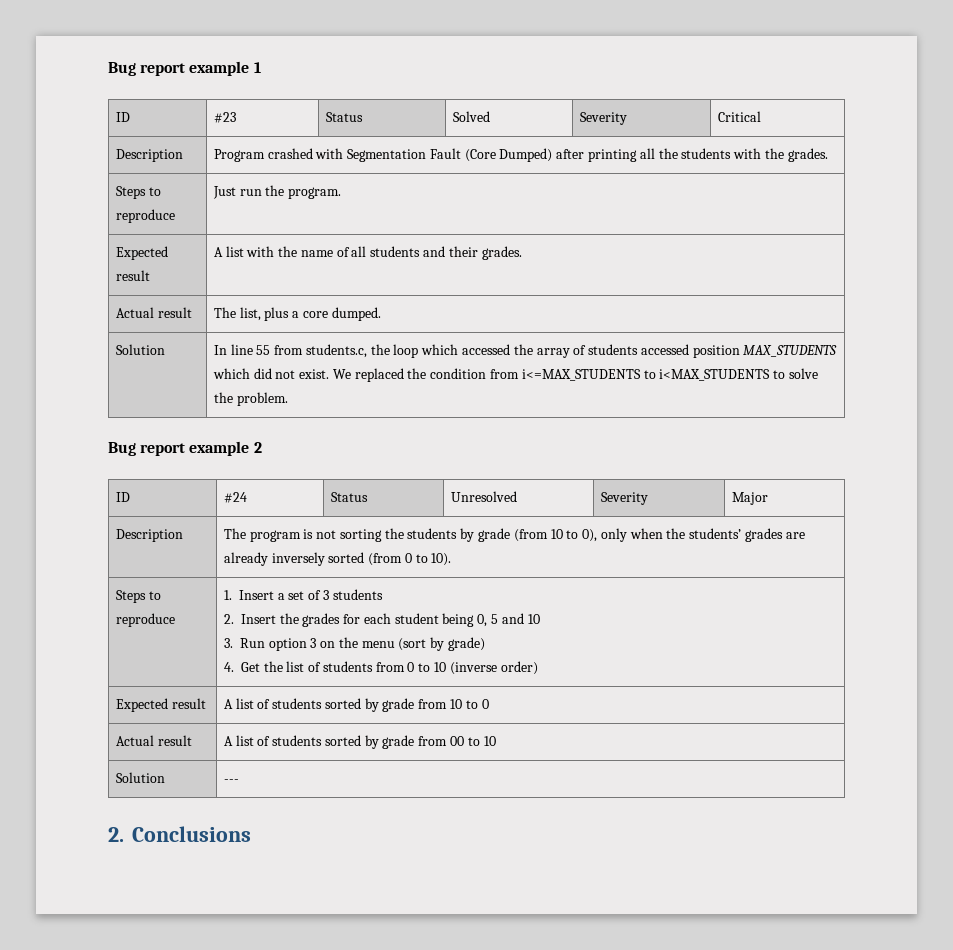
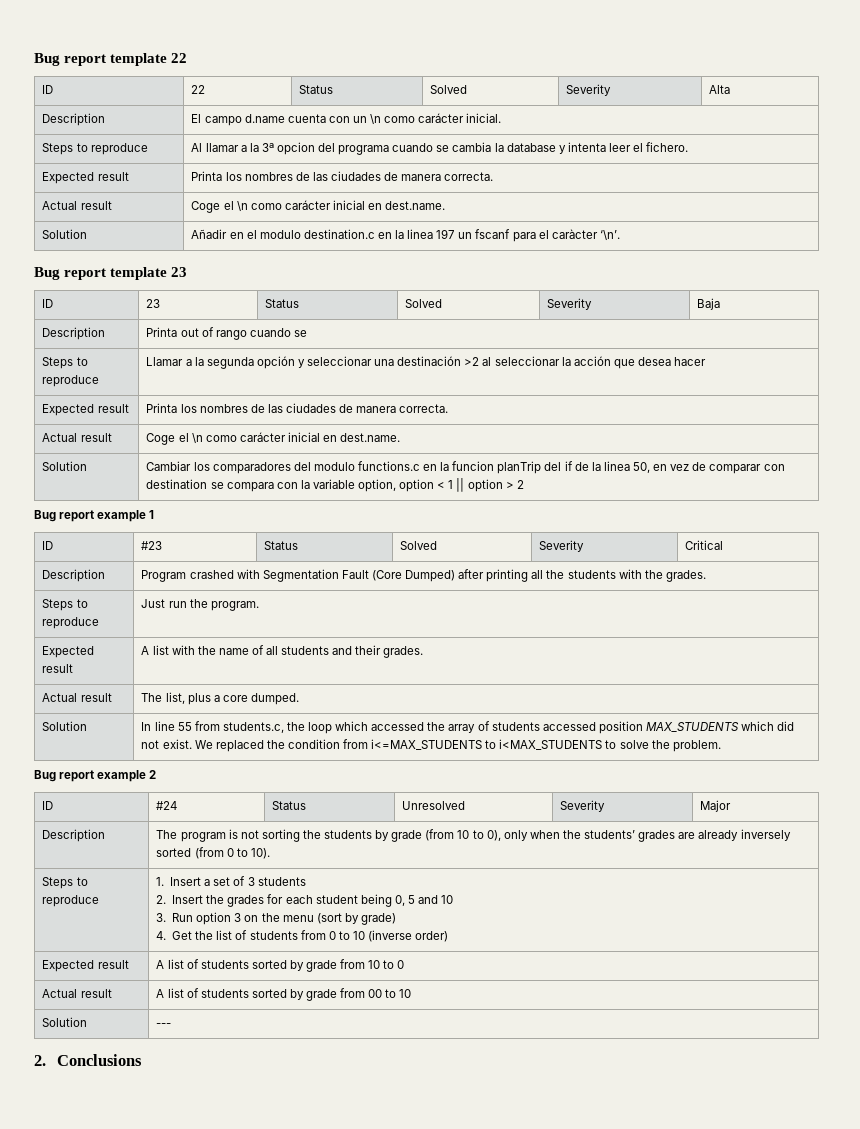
[108,62,186,76] Bug report -> [34,53,188,66] [42,85,54,94] [191,85,206,94] [299,85,334,94] [430,85,468,94] [566,84,612,96] [709,85,731,94] [42,113,106,126] [191,113,502,126] [42,143,148,155] [191,142,689,155] [42,172,129,184] [191,171,494,181] [42,201,112,210] [191,200,446,213] [42,229,88,239] [191,229,620,242] [34,267,188,280] [42,299,54,308] [146,299,161,308] [265,299,300,308] [405,299,443,308] [547,298,593,310] [697,298,721,310] [42,327,106,340] [146,327,307,340] [42,357,88,369] [42,375,100,387] [146,356,707,369] [42,404,129,416] [146,403,449,413] [42,433,112,442] [146,432,401,445] [42,461,88,471] [146,461,785,474] [146,478,524,492] [34,510,95,522] Bug report template 22 // ID | 22 | Status | Solved | Severity | Alta // Description | El campo d.name cuenta con un \n como carácter inicial. // Steps to reproduce | Al llamar a la 3ª opcion del programa cuando se cambia la database y intenta leer el fichero. // Expected result | Printa los nombres de las ciudades de manera correcta. // Actual result | Coge el \n como carácter inicial en dest.name. // Solution | Añadir en el modulo destination.c en la linea 197 un fscanf para el caràcter ‘\n’. // Bug report template 23 // ID | 23 | Status | Solved | Severity | Baja // Description | Printa out of rango cuando se // Steps to reproduce | Llamar a la segunda opción y seleccionar una destinación >2 al seleccionar la acción que desea hacer // Expected result | Printa los nombres de las ciudades de manera correcta. // Actual result | Coge el \n como carácter inicial en dest.name. // Solution | Cambiar los comparadores del modulo functions.c en la funcion planTrip del if de la linea 50, en vez de comparar con destination se compara con la variable option, option < 1 || option > 2 // Bug report

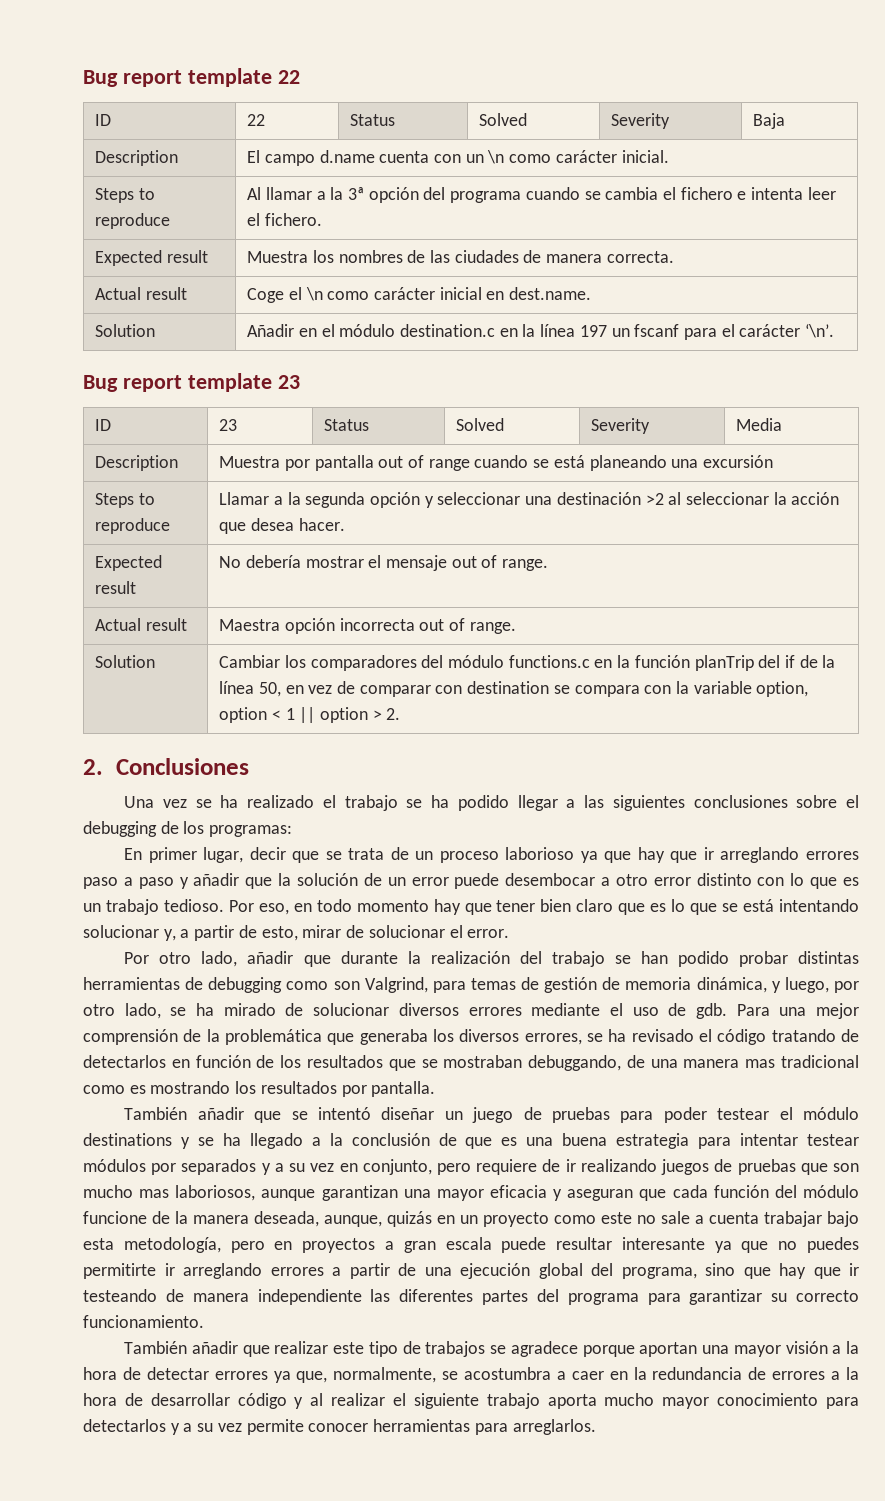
[709,85,731,94] Alta -> [753,113,786,129] Baja
[276,142,315,155] opcion -> [368,187,419,203] opción
[494,143,566,154] la database y -> [663,187,747,200] el fichero e
[191,171,223,181] Printa -> [247,251,309,263] Muestra
[259,230,301,239] modulo -> [339,324,396,337] módulo
[407,229,434,239] linea -> [540,324,576,337] línea
[551,229,598,239] caràcter -> [739,324,801,337] carácter
[697,298,721,310] [42,327,106,340] [146,327,307,340] Baja // Description | Printa out of rango cuando se -> [736,418,783,431] [95,455,179,471] [219,455,774,471] Media // Description | Muestra por pantalla out of range cuando se está planeando una excursión
[674,357,707,366] [42,404,129,416] [146,403,449,413] [42,433,112,442] [146,432,401,445] hacer // Expected result | Printa los nombres de las ciudades de manera correcta. // Actual result | Coge el \n como carácter inicial en dest.name. -> [298,518,345,531] [95,555,163,571] [95,581,137,594] [219,555,549,571] [95,618,187,631] [219,618,516,634] hacer. // Expected result | No debería mostrar el mensaje out of range. // Actual result | Maestra opción incorrecta out of range.
[313,462,355,471] modulo -> [447,655,504,668] módulo
[452,461,495,471] funcion -> [634,655,690,668] función
[603,461,630,471] linea -> [219,681,255,694] línea
[516,480,524,489] [34,510,155,522] [42,541,54,550] [141,541,163,550] [264,541,299,550] [400,541,438,550] [539,540,585,552] [685,540,724,550] [42,569,106,582] [141,569,706,582] [42,599,88,611] [42,617,100,629] [141,599,259,611] [42,646,95,658] [42,664,74,673] [141,645,424,658] [42,693,112,702] [141,692,299,705] [42,721,88,731] [141,721,795,734] [141,739,721,752] [34,770,157,782] [42,801,54,810] [156,801,178,810] [272,801,307,810] [402,801,466,810] [560,800,606,812] [700,800,732,812] [42,829,106,842] [156,829,791,842] [156,847,270,859] [42,877,88,889] [42,895,100,907] [156,876,306,886] [156,894,454,907] [156,912,397,925] [156,930,449,942] [42,960,129,972] [156,959,405,972] [42,989,112,998] [156,988,412,1001] [42,1017,88,1027] [156,1023,172,1027] [34,1054,142,1066] 2 // Bug report example 1 // ID | #23 | Status | Solved | Severity | Critical // Description | Program crashed with Segmentation Fault (Core Dumped) after printing all the students with the grades. // Steps to reproduce | Just run the program. // Expected result | A list with the name of all students and their grades. // Actual result | The list, plus a core dumped. // Solution | In line 55 from students.c, the loop which accessed the array of students accessed position MAX_STUDENTS which did not exist. We replaced the condition from i<=MAX_STUDENTS to i<MAX_STUDENTS to solve the problem. // Bug report example 2 // ID | #24 | Status | Unresolved | Severity | Major // Description | The program is not sorting the students by grade (from 10 to 0), only when the students’ grades are already inversely sorted (from 0 to 10). // Steps to reproduce | 1. Insert a set of 3 students // 2. Insert the grades for each student being 0, 5 and 10 // 3. Run option 3 on the menu (sort by grade) // 4. Get the list of students from 0 to 10 (inverse order) // Expected result | A list of students sorted by grade from 10 to 0 // Actual result | A list of students sorted by grade from 00 to 10 // Solution | --- // 2. Conclusions -> [386,708,401,720] [83,758,250,775] [124,795,860,811] [83,821,293,837] [124,847,860,863] [83,873,860,889] [83,899,859,915] [83,925,510,941] [124,951,860,967] [83,977,859,993] [83,1003,859,1019] [83,1029,860,1045] [83,1055,860,1071] [83,1081,436,1097] [124,1107,860,1123] [83,1133,859,1149] [83,1159,859,1175] [83,1185,859,1201] [83,1211,859,1227] [83,1237,860,1253] [83,1263,859,1279] [83,1289,859,1305] [83,1315,204,1328] [124,1341,860,1357] [83,1367,859,1383] [83,1393,859,1409] [83,1419,596,1435] 2. // 2. Conclusiones // Una vez se ha realizado el trabajo se ha podido llegar a las siguientes conclusiones sobre el debugging de los programas: // En primer lugar, decir que se trata de un proceso laborioso ya que hay que ir arreglando errores paso a paso y añadir que la solución de un error puede desembocar a otro error distinto con lo que es un trabajo tedioso. Por eso, en todo momento hay que tener bien claro que es lo que se está intentando solucionar y, a partir de esto, mirar de solucionar el error. // Por otro lado, añadir que durante la realización del trabajo se han podido probar distintas herramientas de debugging como son Valgrind, para temas de gestión de memoria dinámica, y luego, por otro lado, se ha mirado de solucionar diversos errores mediante el uso de gdb. Para una mejor comprensión de la problemática que generaba los diversos errores, se ha revisado el código tratando de detectarlos en función de los resultados que se mostraban debuggando, de una manera mas tradicional como es mostrando los resultados por pantalla. // También añadir que se intentó diseñar un juego de pruebas para poder testear el módulo destinations y se ha llegado a la conclusión de que es una buena estrategia para intentar testear módulos por separados y a su vez en conjunto, pero requiere de ir realizando juegos de pruebas que son mucho mas laboriosos, aunque garantizan una mayor eficacia y aseguran que cada función del módulo funcione de la manera deseada, aunque, quizás en un proyecto como este no sale a cuenta trabajar bajo esta metodología, pero en proyectos a gran escala puede resultar interesante ya que no puedes permitirte ir arreglando errores a partir de una ejecución global del programa, sino que hay que ir testeando de manera independiente las diferentes partes del programa para garantizar su correcto funcionamiento. // También añadir que realizar este tipo de trabajos se agradece porque aportan una mayor visión a la hora de detectar errores ya que, normalmente, se acostumbra a caer en la redundancia de errores a la hora de desarrollar código y al realizar el siguiente trabajo aporta mucho mayor conocimiento para detectarlos y a su vez permite conocer herramientas para arreglarlos.

